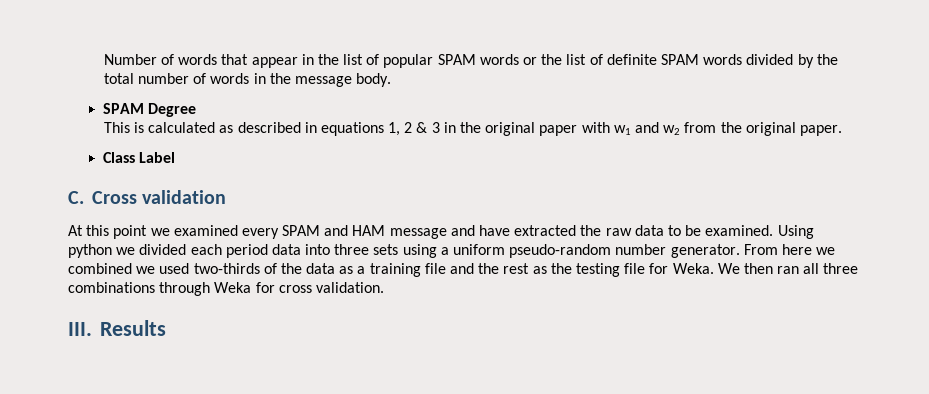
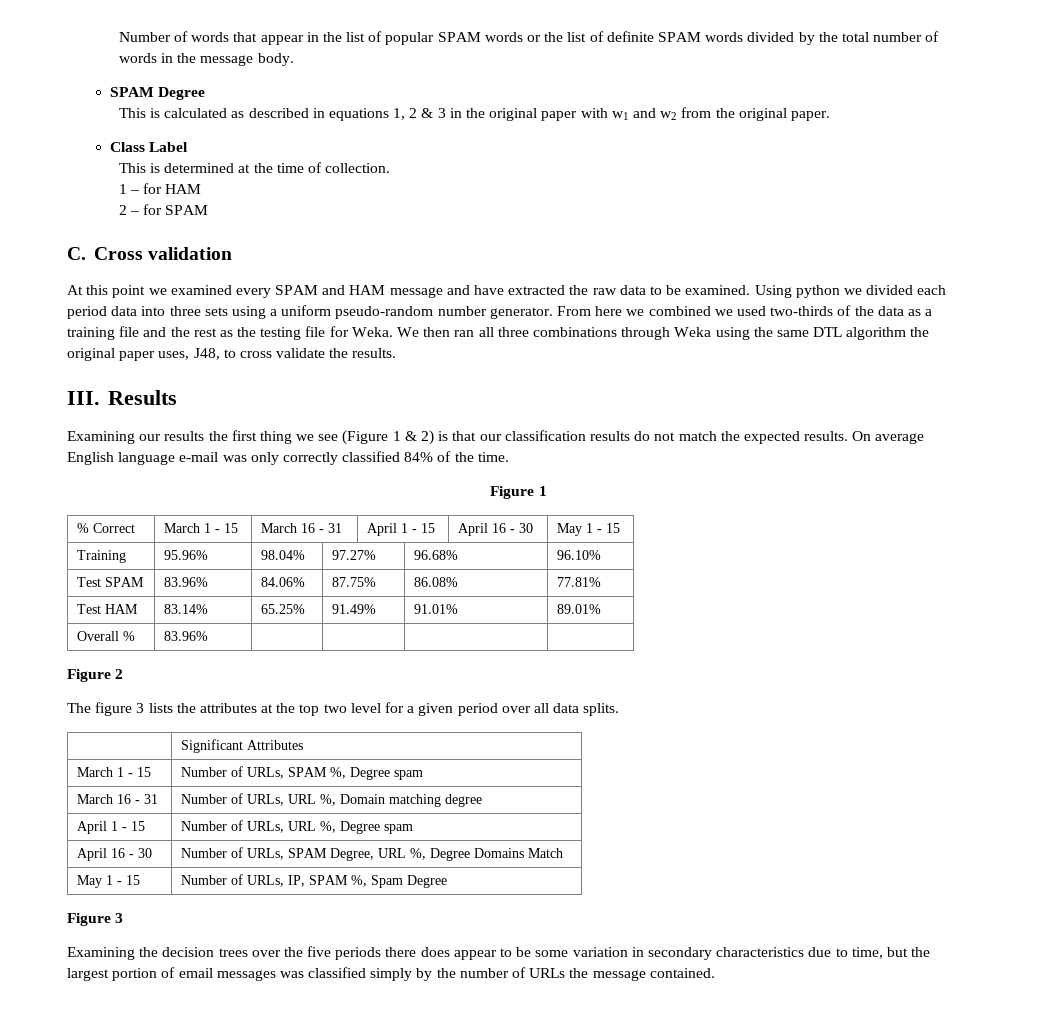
(176, 157) none -> [118,162,391,173] [118,183,202,194] [118,204,209,215] // This is determined at the time of collection. // 1 – for HAM // 2 – for SPAM
[255,282,384,293] [68,320,166,336] for cross validation. // III. Results -> [715,327,930,340] [67,348,397,361] [67,390,177,405] [67,430,925,445] [67,451,509,465] [490,486,547,499] [76,523,135,533] [163,523,238,533] [260,523,342,533] [366,523,435,536] [457,523,533,536] [556,523,620,536] [76,550,126,563] [163,550,208,560] [260,550,305,560] [331,550,376,560] [413,550,458,560] [556,550,601,560] [76,577,144,587] [163,577,208,587] [260,577,305,587] [331,577,376,587] [413,577,458,587] [556,577,601,587] [76,604,138,614] [163,604,208,614] [260,604,305,614] [331,604,376,614] [413,604,458,614] [556,604,601,614] [76,631,135,641] [163,631,208,641] [67,669,124,682] [67,702,620,716] [180,739,303,753] [76,767,151,777] [180,766,423,780] [76,794,158,804] [180,793,482,807] [76,821,145,834] [180,820,413,834] [76,848,152,861] [180,847,563,861] [76,875,140,888] [180,874,447,888] [67,913,124,926] [67,946,931,960] [67,967,715,981] using the same DTL algorithm the original paper uses, J48, to cross validate the results. // III. Results // Examining our results the first thing we see (Figure 1 & 2) is that our classification results do not match the expected results. On average English language e-mail was only correctly classified 84% of the time. // Figure 1 // % Correct | March 1 - 15 | March 16 - 31 | April 1 - 15 | April 16 - 30 | May 1 - 15 // Training | 95.96% | 98.04% | 97.27% | 96.68% | 96.10% // Test SPAM | 83.96% | 84.06% | 87.75% | 86.08% | 77.81% // Test HAM | 83.14% | 65.25% | 91.49% | 91.01% | 89.01% // Overall % | 83.96% | | | | // Figure 2 // The figure 3 lists the attributes at the top two level for a given period over all data splits. // | Significant Attributes // March 1 - 15 | Number of URLs, SPAM %, Degree spam // March 16 - 31 | Number of URLs, URL %, Domain matching degree // April 1 - 15 | Number of URLs, URL %, Degree spam // April 16 - 30 | Number of URLs, SPAM Degree, URL %, Degree Domains Match // May 1 - 15 | Number of URLs, IP, SPAM %, Spam Degree // Figure 3 // Examining the decision trees over the five periods there does appear to be some variation in secondary characteristics due to time, but the largest portion of email messages was classified simply by the number of URLs the message contained.

